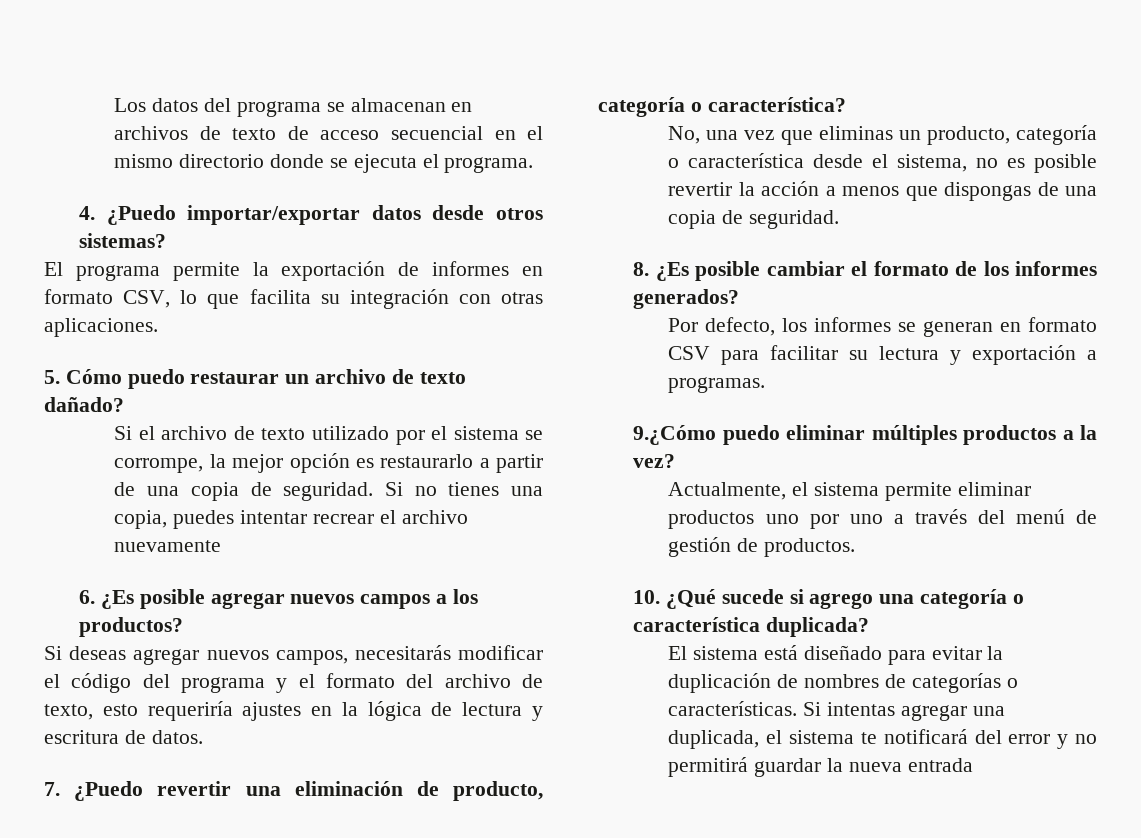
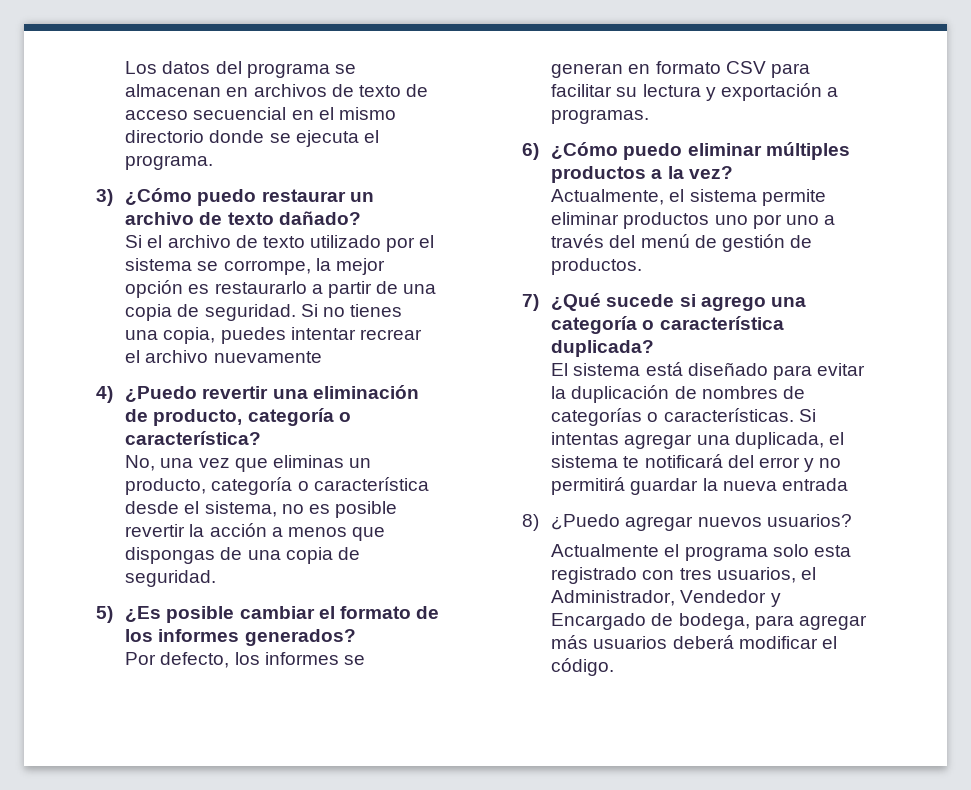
[79,205,543,225] [79,233,167,248] [44,261,543,281] [44,289,543,309] [44,318,158,337] [44,369,122,384] 4. ¿Puedo importar/exportar datos desde otros sistemas? // El programa permite la exportación de informes en formato CSV, lo que facilita su integración con otras aplicaciones. // 5. Cómo -> [96,188,193,206] 3) ¿Cómo
[79,589,478,609] [79,617,184,637] [44,645,543,665] [44,673,543,693] [44,701,543,721] [44,730,203,744] [44,782,60,796] 6. ¿Es posible agregar nuevos campos a los productos? // Si deseas agregar nuevos campos, necesitarás modificar el código del programa y el formato del archivo de texto, esto requeriría ajustes en la lógica de lectura y escritura de datos. // 7. -> [96,386,114,403] 4)
[633,262,650,276] 8. -> [96,606,114,623] 5)
[633,425,717,445] 9.¿Cómo -> [522,142,619,160] 6) ¿Cómo
[633,590,661,604] 10. -> [522,294,540,311] 7)
(973, 765) none -> [522,514,852,531] [551,544,851,561] [551,567,816,584] [551,590,781,607] [551,613,867,630] [551,635,837,649] [551,658,615,676] // 8) ¿Puedo agregar nuevos usuarios? // Actualmente el programa solo esta registrado con tres usuarios, el Administrador, Vendedor y Encargado de bodega, para agregar más usuarios deberá modificar el código.

